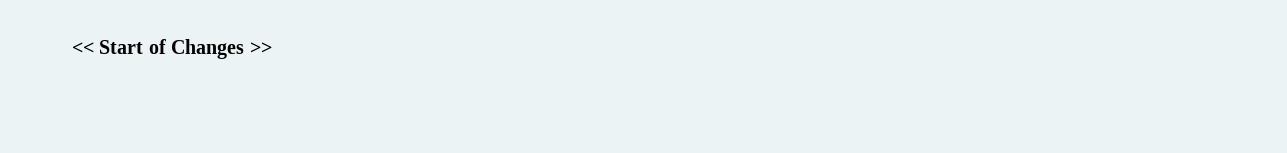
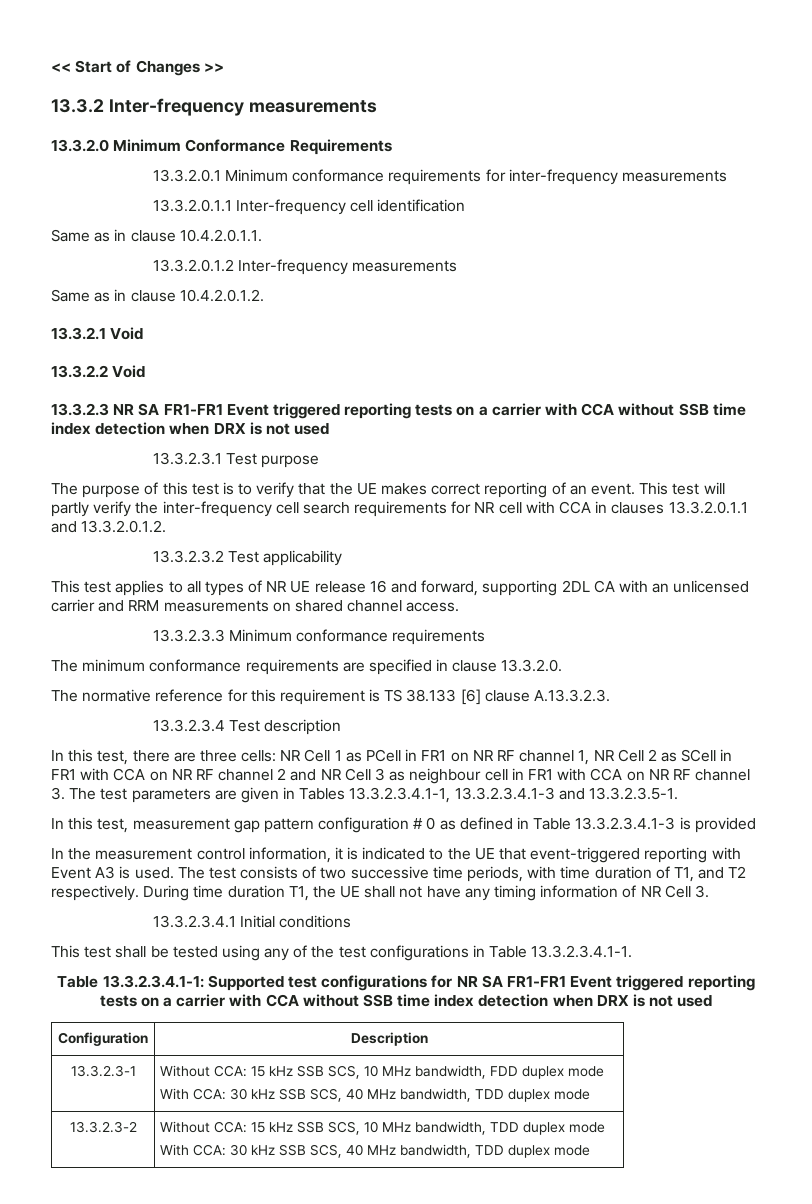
(272, 48) none -> [51,98,377,116] [51,139,392,155] [152,169,727,185] [152,199,466,215] [51,229,262,242] [152,259,458,275] [51,289,264,302] [51,327,144,340] [51,365,146,378] [51,403,746,419] [51,422,330,435] [152,452,320,468] [51,482,725,498] [51,501,748,517] [51,520,167,533] [152,550,343,566] [51,580,750,596] [51,599,460,612] [152,629,486,645] [51,659,563,675] [51,689,611,705] [152,719,342,735] [51,749,733,765] [51,768,751,784] [51,787,679,803] [51,817,756,833] [51,847,741,863] [51,866,747,882] [51,885,709,901] [152,915,352,928] [51,945,633,961] [57,975,755,991] [99,994,713,1007] [58,1032,148,1046] [350,1032,428,1046] [70,1065,136,1077] [160,1065,605,1079] [160,1088,591,1102] [69,1121,137,1133] [160,1121,606,1135] [160,1144,591,1158] // 13.3.2 Inter-frequency measurements // 13.3.2.0 Minimum Conformance Requirements // 13.3.2.0.1 Minimum conformance requirements for inter-frequency measurements // 13.3.2.0.1.1 Inter-frequency cell identification // Same as in clause 10.4.2.0.1.1. // 13.3.2.0.1.2 Inter-frequency measurements // Same as in clause 10.4.2.0.1.2. // 13.3.2.1 Void // 13.3.2.2 Void // 13.3.2.3 NR SA FR1-FR1 Event triggered reporting tests on a carrier with CCA without SSB time index detection when DRX is not used // 13.3.2.3.1 Test purpose // The purpose of this test is to verify that the UE makes correct reporting of an event. This test will partly verify the inter-frequency cell search requirements for NR cell with CCA in clauses 13.3.2.0.1.1 and 13.3.2.0.1.2. // 13.3.2.3.2 Test applicability // This test applies to all types of NR UE release 16 and forward, supporting 2DL CA with an unlicensed carrier and RRM measurements on shared channel access. // 13.3.2.3.3 Minimum conformance requirements // The minimum conformance requirements are specified in clause 13.3.2.0. // The normative reference for this requirement is TS 38.133 [6] clause A.13.3.2.3. // 13.3.2.3.4 Test description // In this test, there are three cells: NR Cell 1 as PCell in FR1 on NR RF channel 1, NR Cell 2 as SCell in FR1 with CCA on NR RF channel 2 and NR Cell 3 as neighbour cell in FR1 with CCA on NR RF channel 3. The test parameters are given in Tables 13.3.2.3.4.1-1, 13.3.2.3.4.1-3 and 13.3.2.3.5-1. // In this test, measurement gap pattern configuration # 0 as defined in Table 13.3.2.3.4.1-3 is provided // In the measurement control information, it is indicated to the UE that event-triggered reporting with Event A3 is used. The test consists of two successive time periods, with time duration of T1, and T2 respectively. During time duration T1, the UE shall not have any timing information of NR Cell 3. // 13.3.2.3.4.1 Initial conditions // This test shall be tested using any of the test configurations in Table 13.3.2.3.4.1-1. // Table 13.3.2.3.4.1-1: Supported test configurations for NR SA FR1-FR1 Event triggered reporting tests on a carrier with CCA without SSB time index detection when DRX is not used // Configuration | Description // 13.3.2.3-1 | Without CCA: 15 kHz SSB SCS, 10 MHz bandwidth, FDD duplex mode // With CCA: 30 kHz SSB SCS, 40 MHz bandwidth, TDD duplex mode // 13.3.2.3-2 | Without CCA: 15 kHz SSB SCS, 10 MHz bandwidth, TDD duplex mode // With CCA: 30 kHz SSB SCS, 40 MHz bandwidth, TDD duplex mode

